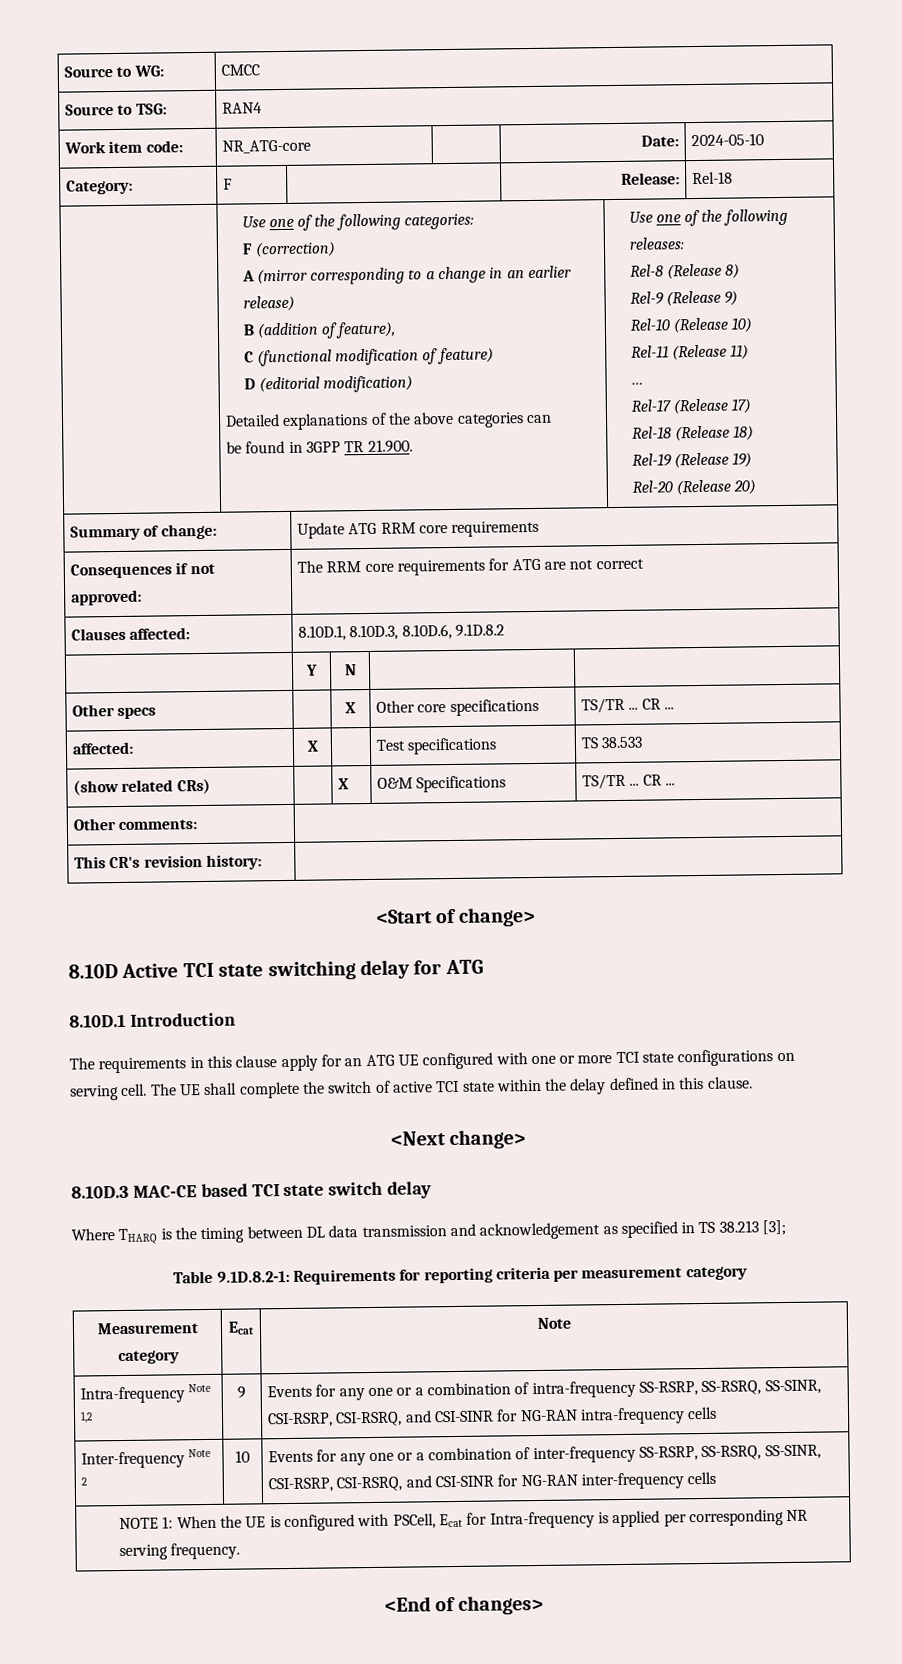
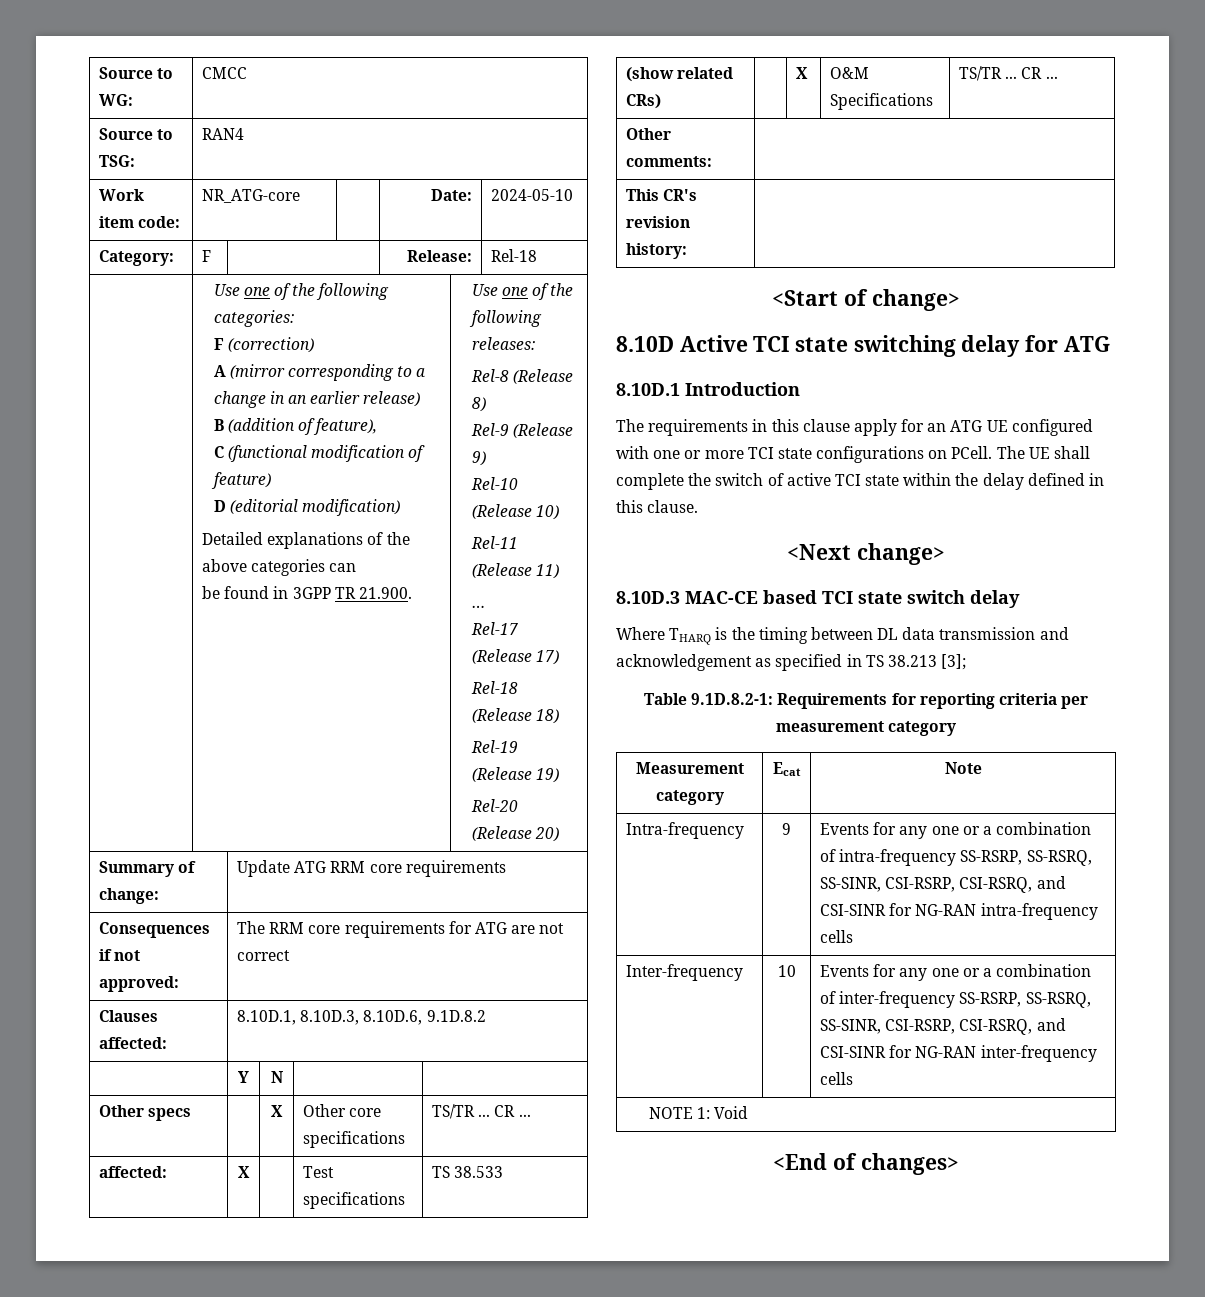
[70,1083,148,1101] serving cell. -> [951,446,993,459] PCell.
[188,1383,212,1393] [80,1411,94,1423] Note 1,2 -> (744, 830) none
[188,1448,212,1458] [81,1477,88,1486] Note 2 -> (743, 972) none
[176,1509,809,1532] [119,1542,241,1561] When the UE is configured with PSCell, Ecat for Intra-frequency is applied per corresponding NR serving frequency. -> [714,1106,749,1119] Void

